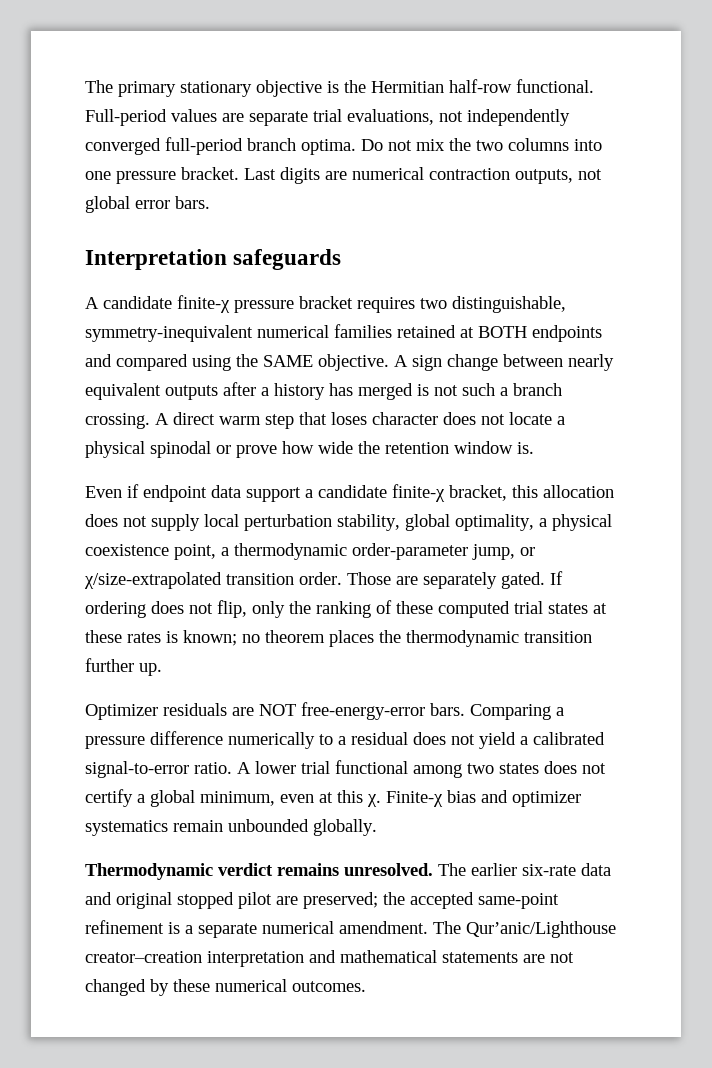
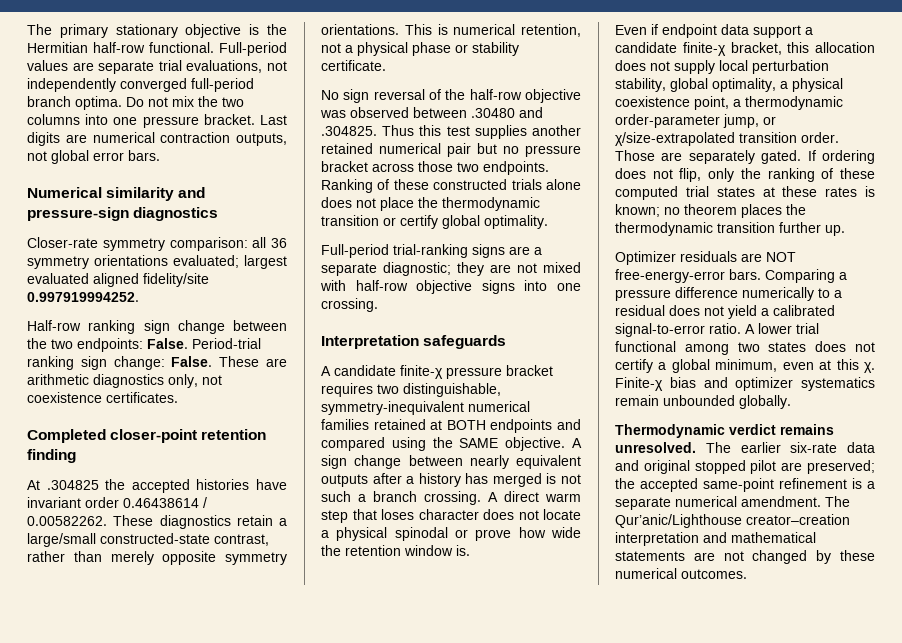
(210, 202) none -> [27,187,206,201] [27,207,219,221] [27,237,287,251] [27,255,287,269] [27,273,209,287] [27,292,139,302] [27,320,287,334] [27,338,261,352] [27,356,287,370] [27,374,222,388] [27,392,178,403] [27,429,267,443] [27,449,76,463] [27,479,287,493] [27,497,207,508] [27,515,287,529] [27,533,269,547] [27,551,287,565] [321,24,581,37] [321,42,519,56] [321,60,386,71] [321,89,581,103] [320,107,543,118] [321,125,581,139] [321,143,581,157] [321,161,549,175] [321,179,581,193] [321,197,540,211] [321,215,548,229] [321,244,542,258] [321,262,581,276] [320,280,581,294] [321,298,378,312] // Numerical similarity and pressure-sign diagnostics // Closer-rate symmetry comparison: all 36 symmetry orientations evaluated; largest evaluated aligned fidelity/site 0.997919994252. // Half-row ranking sign change between the two endpoints: False. Period-trial ranking sign change: False. These are arithmetic diagnostics only, not coexistence certificates. // Completed closer-point retention finding // At .304825 the accepted histories have invariant order 0.46438614 / 0.00582262. These diagnostics retain a large/small constructed-state contrast, rather than merely opposite symmetry orientations. This is numerical retention, not a physical phase or stability certificate. // No sign reversal of the half-row objective was observed between .30480 and .304825. Thus this test supplies another retained numerical pair but no pressure bracket across those two endpoints. Ranking of these constructed trials alone does not place the thermodynamic transition or certify global optimality. // Full-period trial-ranking signs are a separate diagnostic; they are not mixed with half-row objective signs into one crossing.

